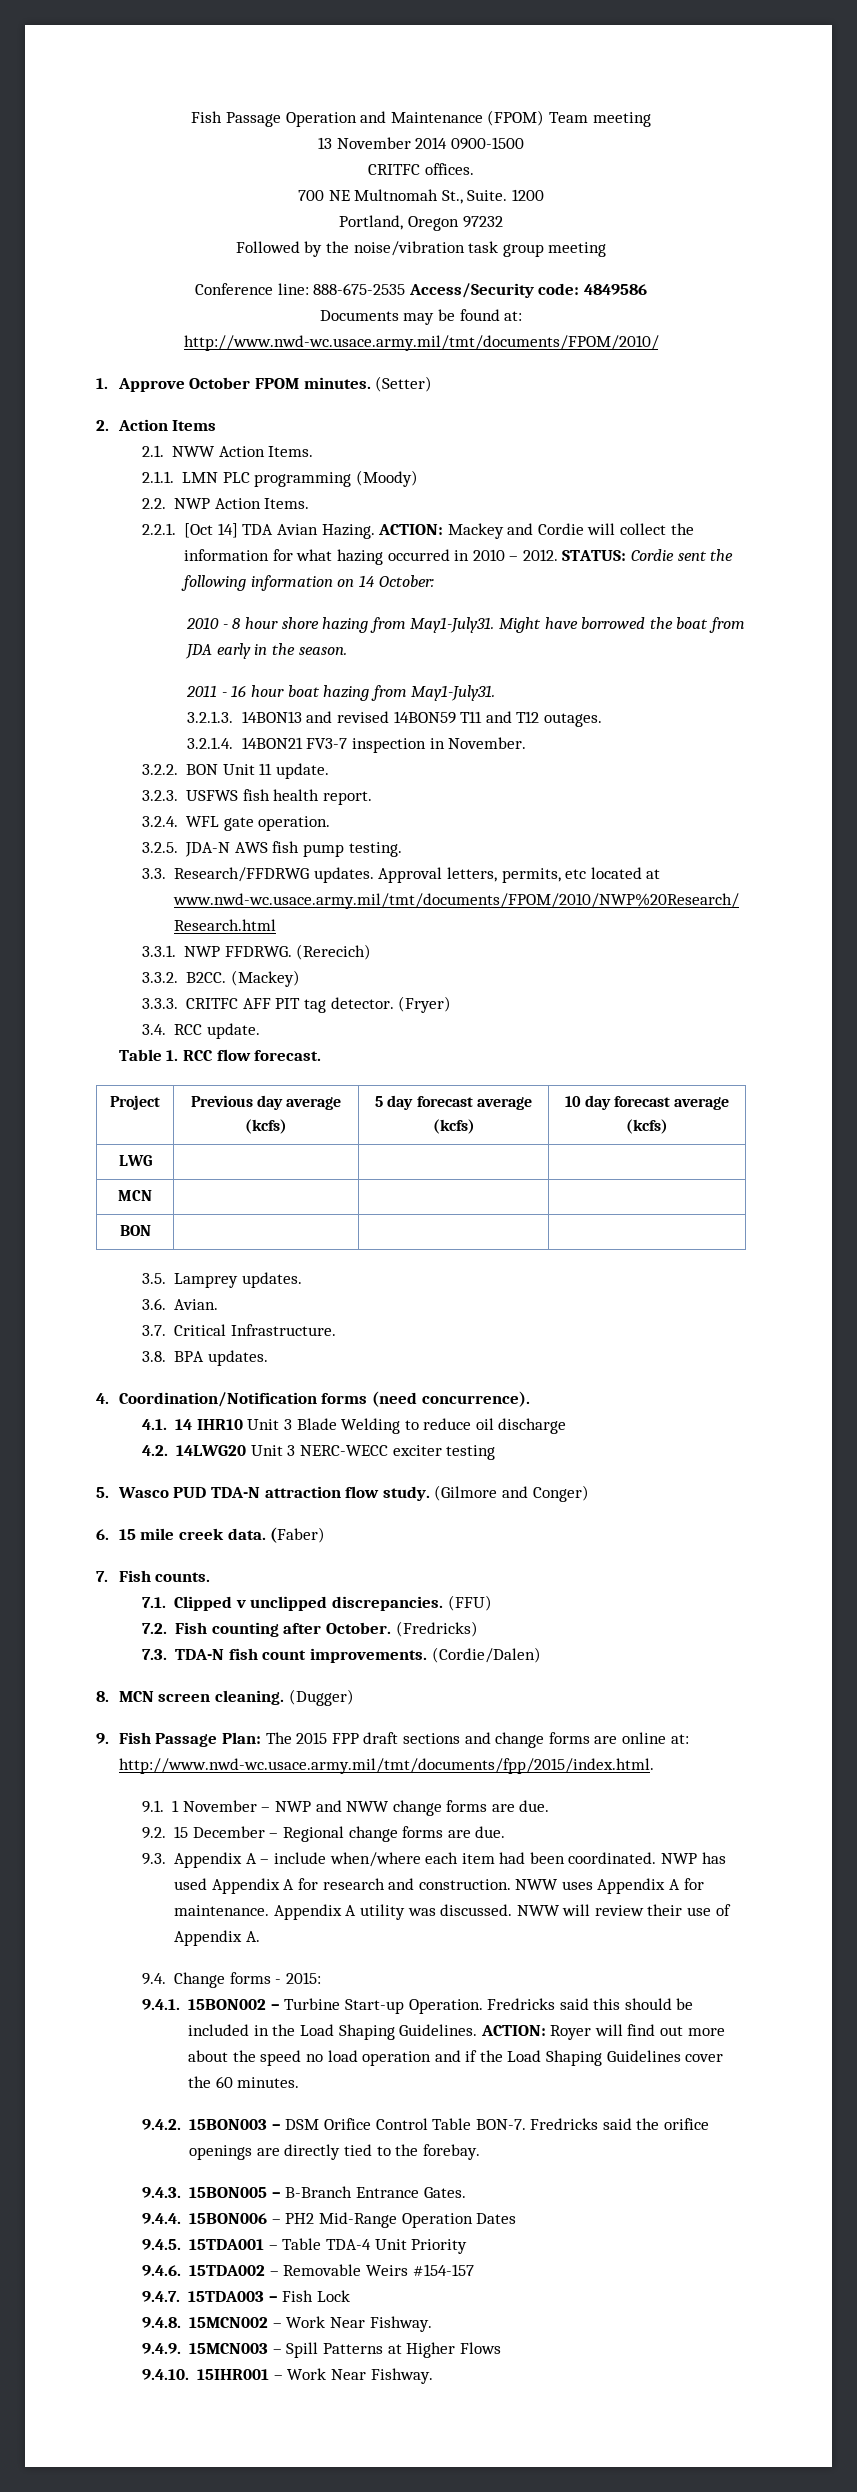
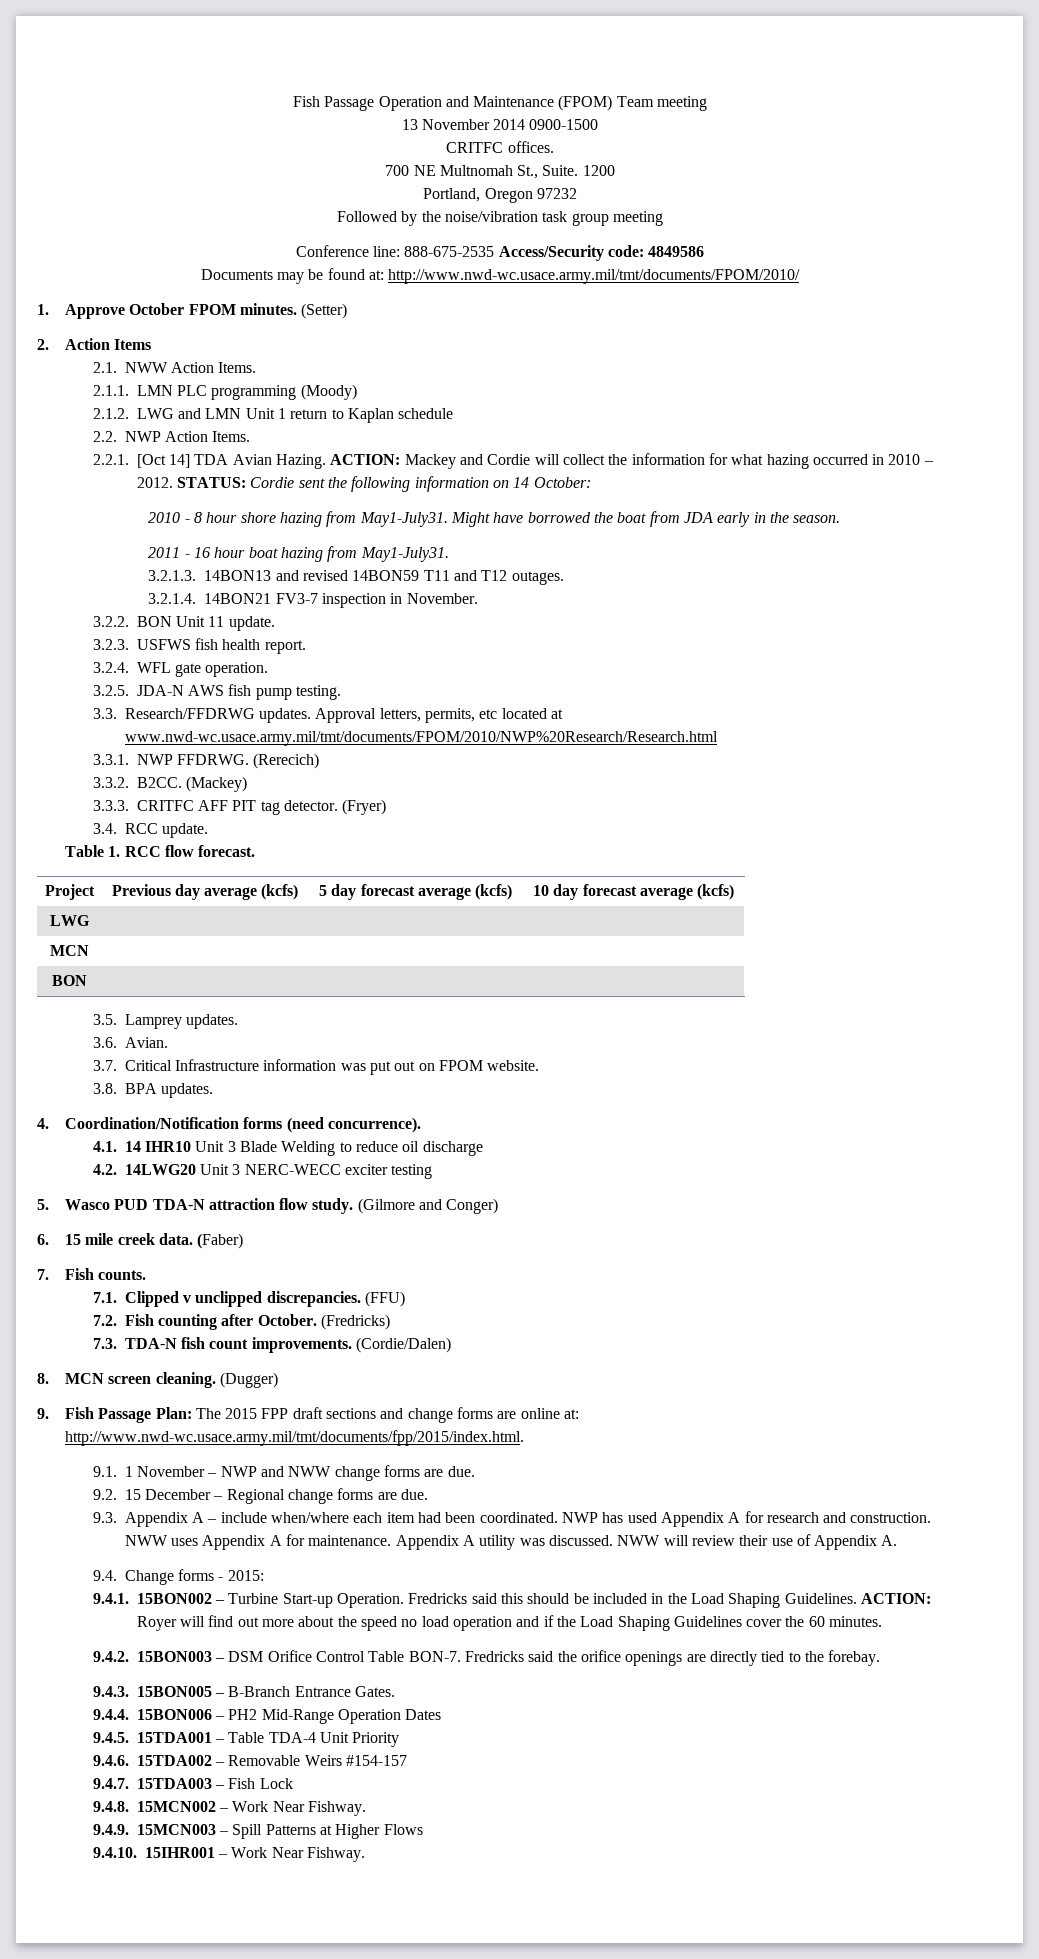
(418, 478) none -> [92,408,454,423] // 2.1.2. LWG and LMN Unit 1 return to Kaplan schedule
[230,1324,336,1336] Infrastructure. -> [175,1059,540,1075] Infrastructure information was put out on FPOM website.

